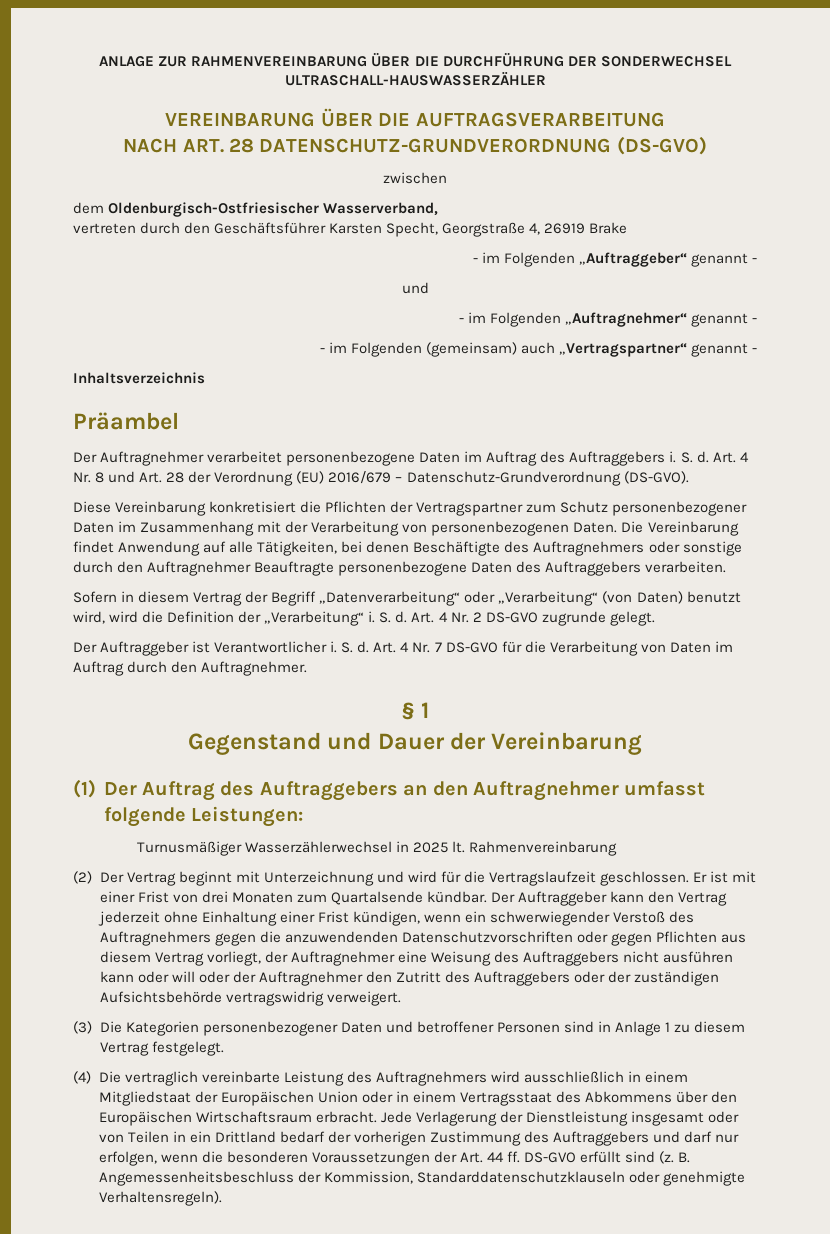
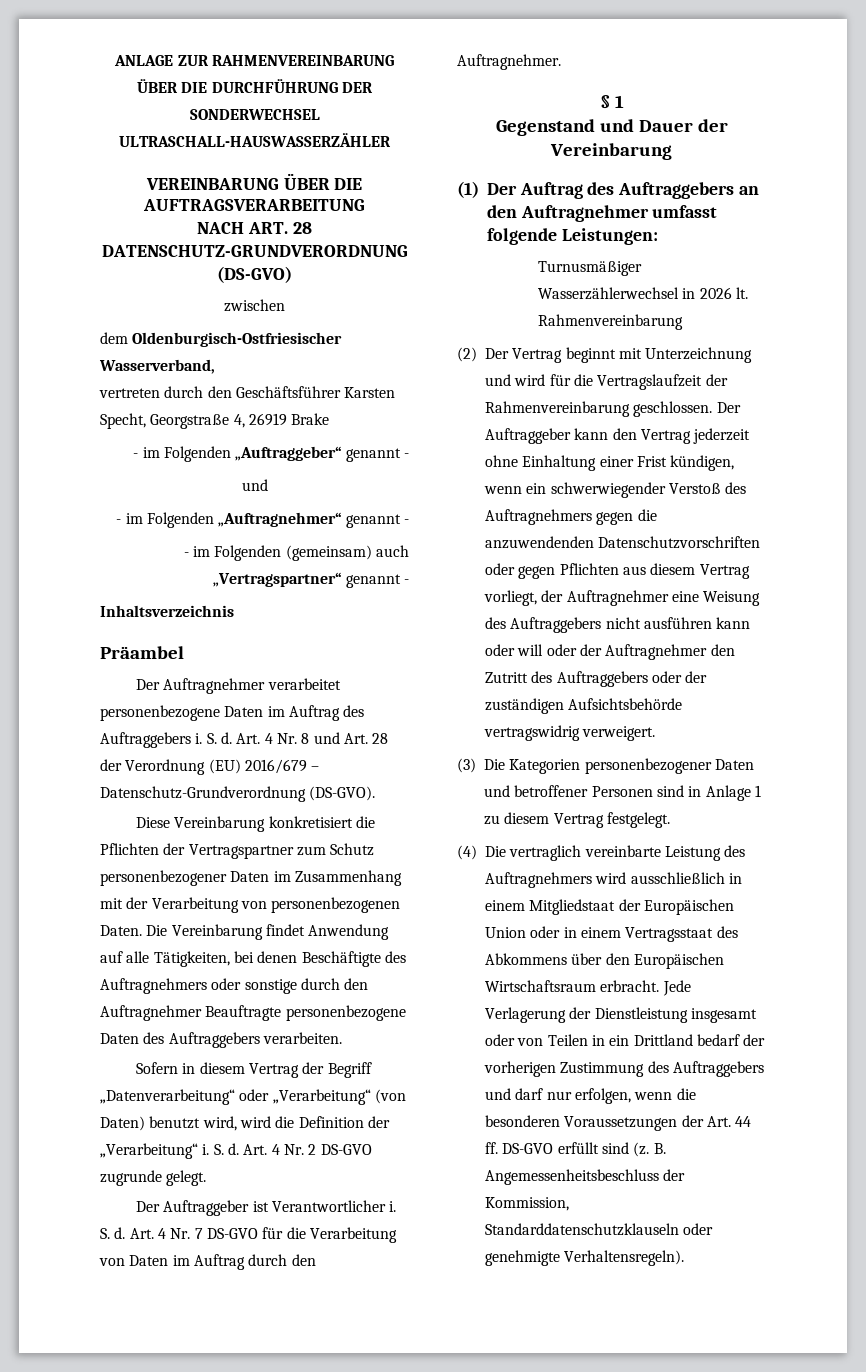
[412,842,448,853] 2025 -> [699,287,732,299] 2026
[600,871,757,886] [99,891,487,905] geschlossen. Er ist mit einer Frist von drei Monaten zum Quartalsende kündbar. -> [705,374,728,386] [485,401,713,417] der Rahmenvereinbarung geschlossen.

